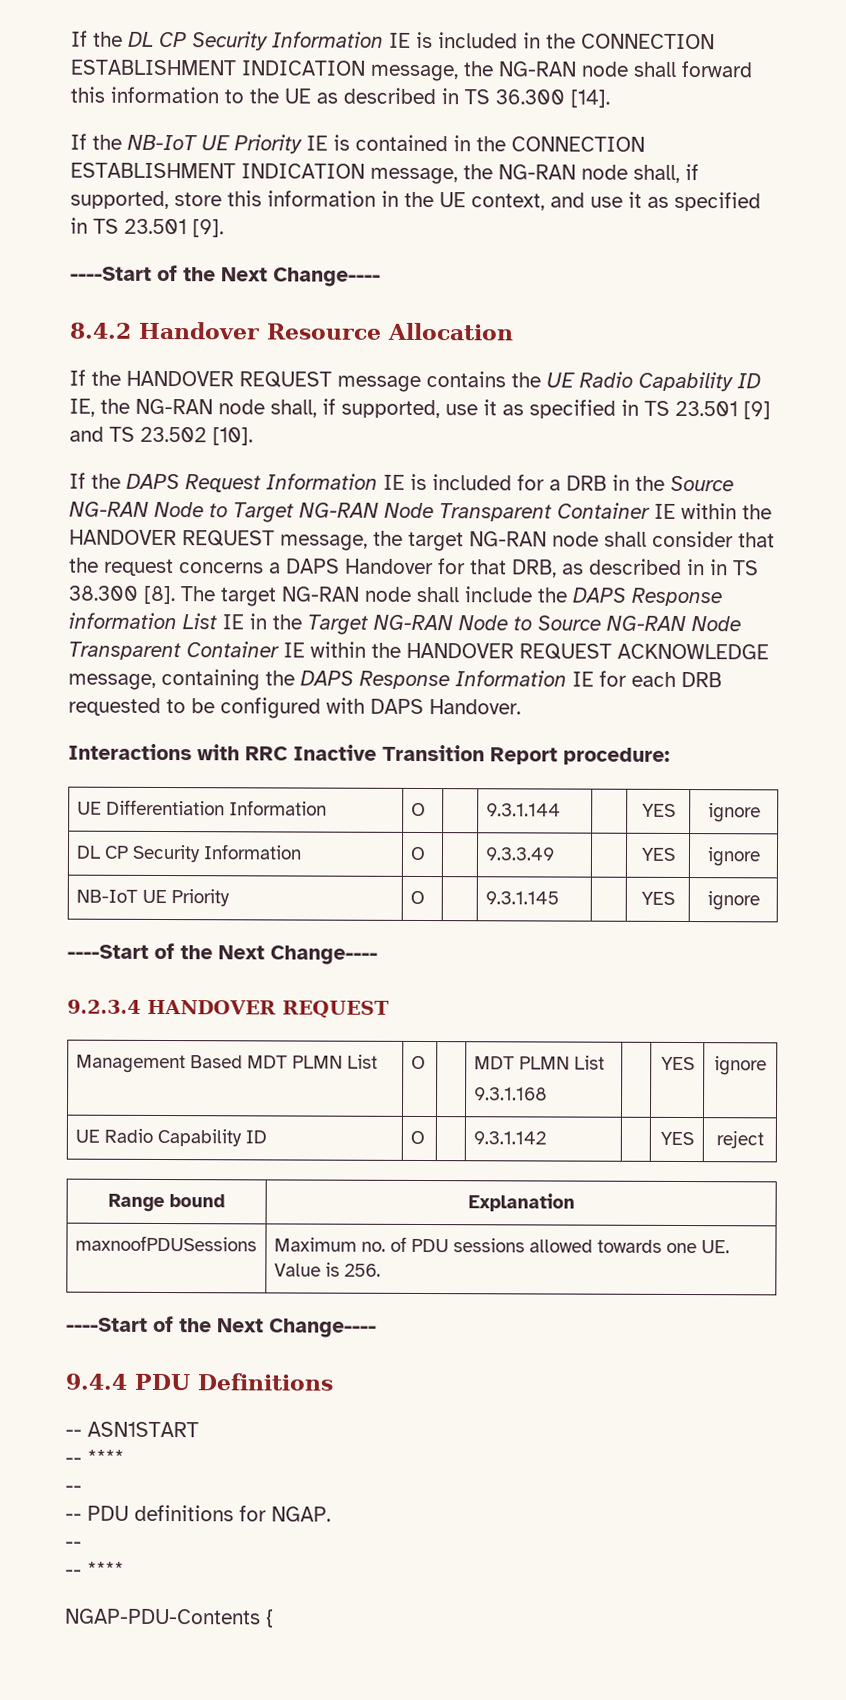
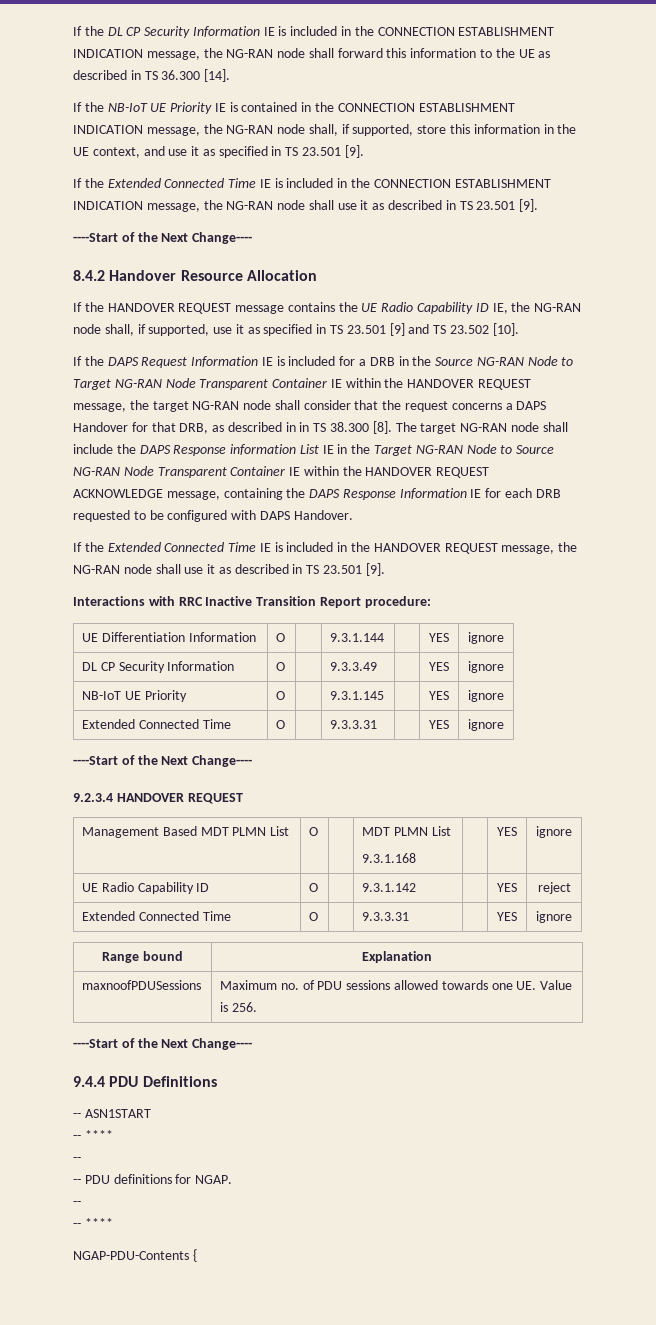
(224, 228) none -> [73,178,551,188] [73,199,539,212] // If the Extended Connected Time IE is included in the CONNECTION ESTABLISHMENT INDICATION message, the NG-RAN node shall use it as described in TS 23.501 [9].
(521, 707) none -> [73,542,578,554] [73,563,385,576] // If the Extended Connected Time IE is included in the HANDOVER REQUEST message, the NG-RAN node shall use it as described in TS 23.501 [9].
(760, 901) none -> [82,719,231,729] [276,720,286,729] [330,720,378,729] [429,720,449,729] [468,719,504,731] // Extended Connected Time | O | | 9.3.3.31 | | YES | ignore
(764, 1139) none -> [82,911,231,921] [309,912,319,921] [362,912,410,921] [497,912,517,921] [536,911,572,923] // Extended Connected Time | O | | 9.3.3.31 | | YES | ignore

